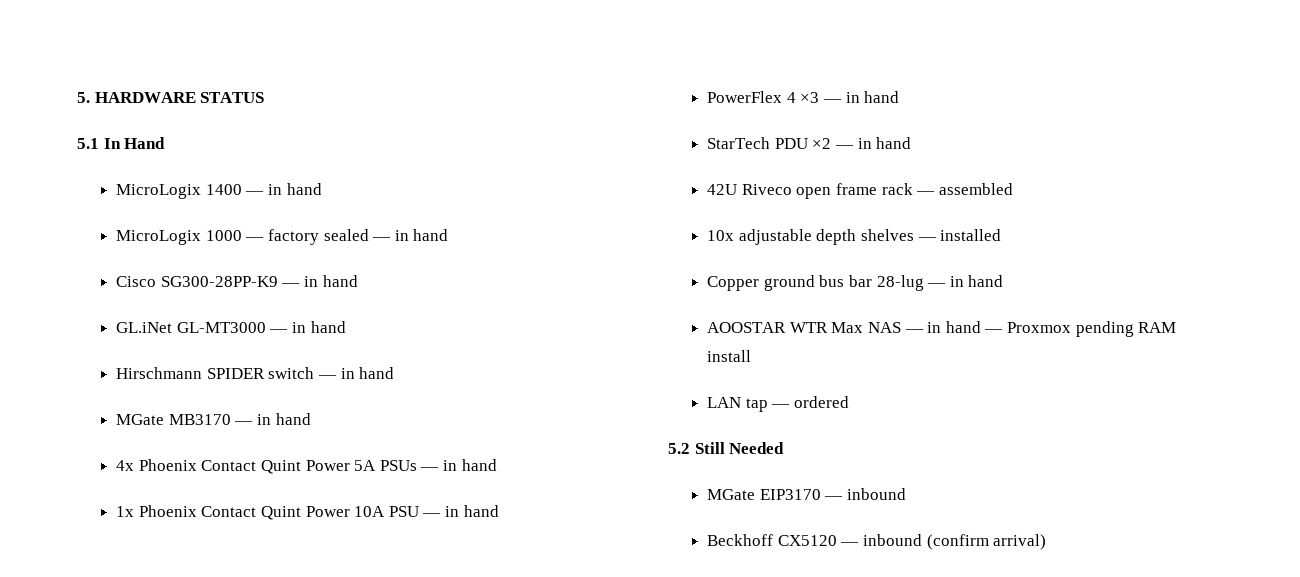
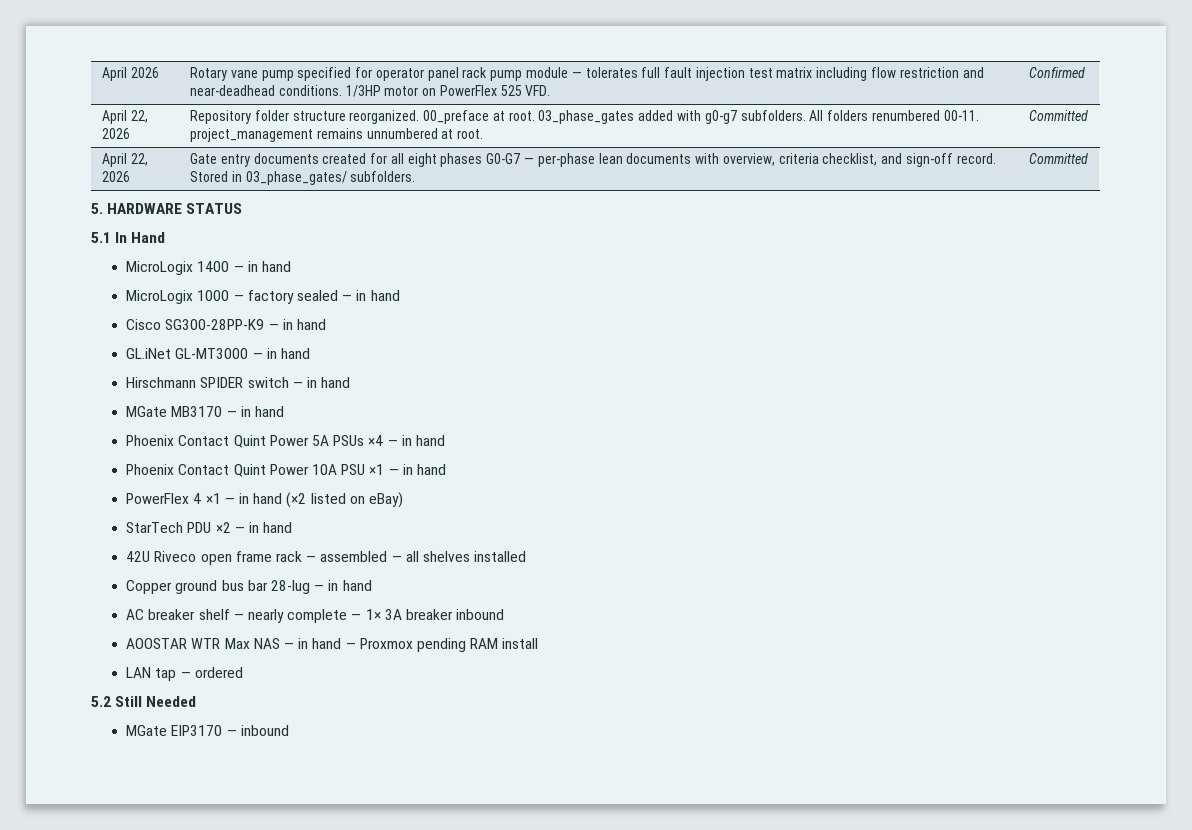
(77, 97) none -> [101,67,159,81] [189,67,984,81] [189,85,551,97] [1028,67,1085,78] [101,110,148,124] [101,128,130,139] [189,110,979,124] [189,128,484,142] [1028,110,1088,121] [101,153,148,167] [101,171,130,182] [189,153,996,167] [189,171,416,185] [1028,153,1088,164] April 2026 | Rotary vane pump specified for operator panel rack pump module — tolerates full fault injection test matrix including flow restriction and near-deadhead conditions. 1/3HP motor on PowerFlex 525 VFD. | Confirmed // April 22, 2026 | Repository folder structure reorganized. 00_preface at root. 03_phase_gates added with g0-g7 subfolders. All folders renumbered 00-11. project_management remains unnumbered at root. | Committed // April 22, 2026 | Gate entry documents created for all eight phases G0-G7 — per-phase lean documents with overview, criteria checklist, and sign-off record. Stored in 03_phase_gates/ subfolders. | Committed //
[116,460,135,471] 4x -> (285, 411) none
[420,459,497,471] [116,506,135,517] — in hand // 1x -> [368,435,445,446] ×4 — in hand //
(419, 511) none -> [369,464,385,475] ×1
[800,91,900,103] ×3 — in hand -> [205,492,403,508] ×1 — in hand (×2 listed on eBay)
[707,229,937,245] // 10x adjustable depth shelves — -> [391,551,470,562] — all shelves
(1004, 281) none -> [126,609,505,623] // AC breaker shelf — nearly complete — 1× 3A breaker inbound
[707,534,1047,550] // Beckhoff CX5120 — inbound (confirm arrival) -> (289, 730) none

